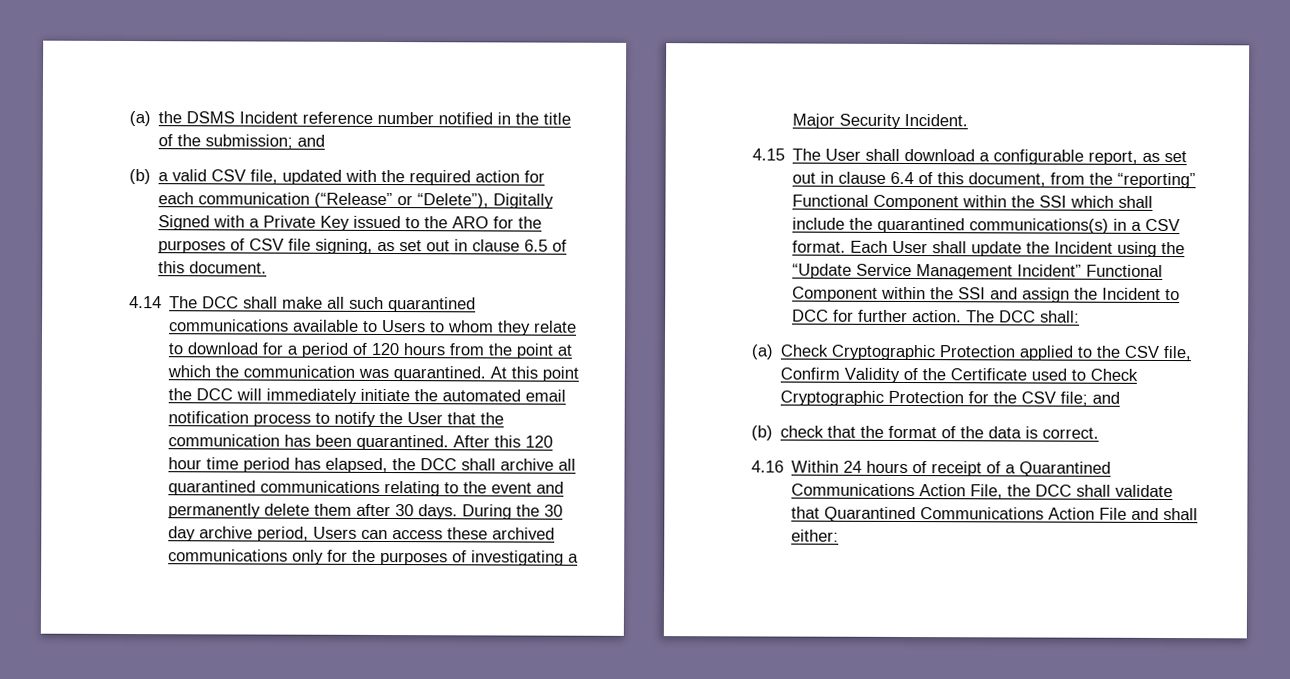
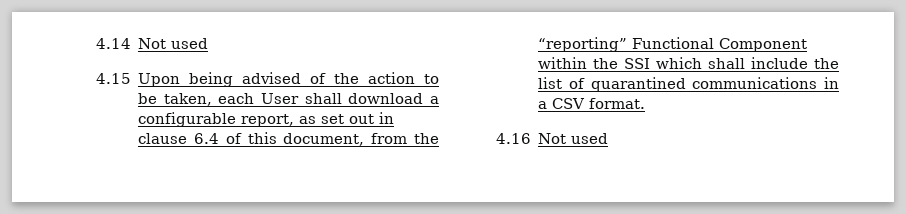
[129,111,572,127] [158,134,326,149] [129,169,546,186] [158,192,555,209] [158,215,543,231] [158,238,568,254] [158,261,268,274] [129,296,477,313] [169,319,578,336] [168,342,573,359] [167,365,580,382] [168,388,567,404] [168,411,505,427] [168,434,554,451] [168,457,577,474] [168,480,565,497] [168,503,564,520] [168,526,556,542] [168,549,580,566] [792,113,969,129] [752,148,822,161] (a) the DSMS Incident reference number notified in the title of the submission; and // (b) a valid CSV file, updated with the required action for each communication (“Release” or “Delete”), Digitally Signed with a Private Key issued to the ARO for the purposes of CSV file signing, as set out in clause 6.5 of this document. // 4.14 The DCC shall make all such quarantined communications available to Users to whom they relate to download for a period of 120 hours from the point at which the communication was quarantined. At this point the DCC will immediately initiate the automated email notification process to notify the User that the communication has been quarantined. After this 120 hour time period has elapsed, the DCC shall archive all quarantined communications relating to the event and permanently delete them after 30 days. During the 30 day archive period, Users can access these archived communications only for the purposes of investigating a Major Security Incident. // 4.15 The -> [95,38,209,49] [95,72,439,87] [138,93,255,106] 4.14 Not used // 4.15 Upon being advised of the action to be taken, each
[877,217,1110,234] quarantined communications(s) -> [538,77,818,92] list of quarantined communications
[850,240,1186,257] [792,263,1164,280] [792,286,1181,303] [792,309,1081,323] [751,344,1192,361] [780,367,1139,383] [780,390,1121,406] [751,425,1100,441] [751,460,1112,477] [791,483,1174,499] [791,506,1199,523] [791,529,840,542] Each User shall update the Incident using the “Update Service Management Incident” Functional Component within the SSI and assign the Incident to DCC for further action. The DCC shall: // (a) Check Cryptographic Protection applied to the CSV file, Confirm Validity of the Certificate used to Check Cryptographic Protection for the CSV file; and // (b) check that the format of the data is correct. // 4.16 Within 24 hours of receipt of a Quarantined Communications Action File, the DCC shall validate that Quarantined Communications Action File and shall either: -> [495,133,609,144] // 4.16 Not used

